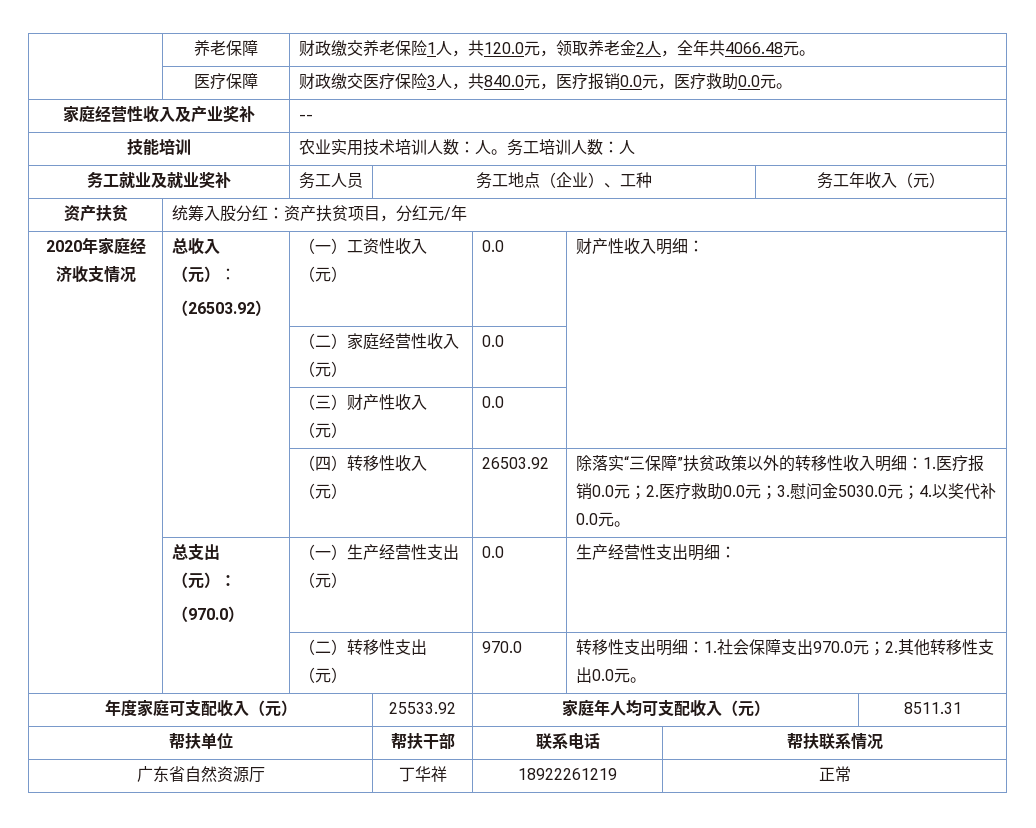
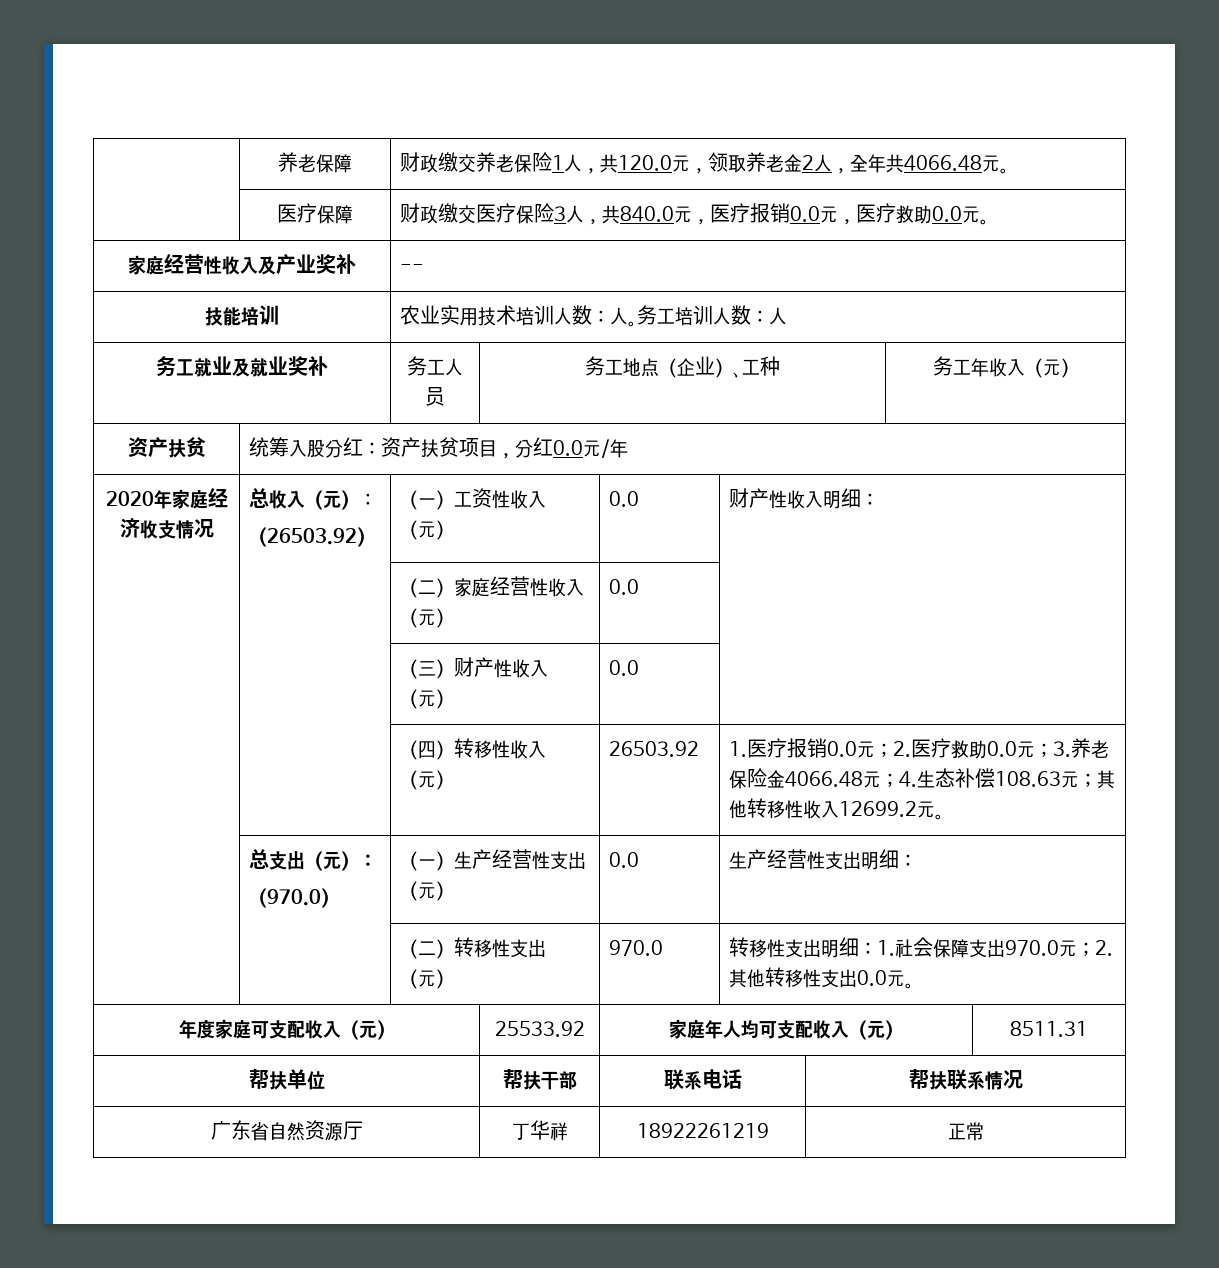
(428, 213) none -> [552,440,583,456] 0.0
[575,455,923,472] 除落实“三保障”扶贫政策以外的转移性收入明细： -> (699, 749) none
[789,483,996,500] [575,513,598,525] 慰问金5030.0元；4.以奖代补0.0 -> [1070,738,1109,758] [728,768,1115,789] [728,798,917,819] 养老保险金4066.48元；4.生态补偿108.63元；其他转移性收入12699.2

